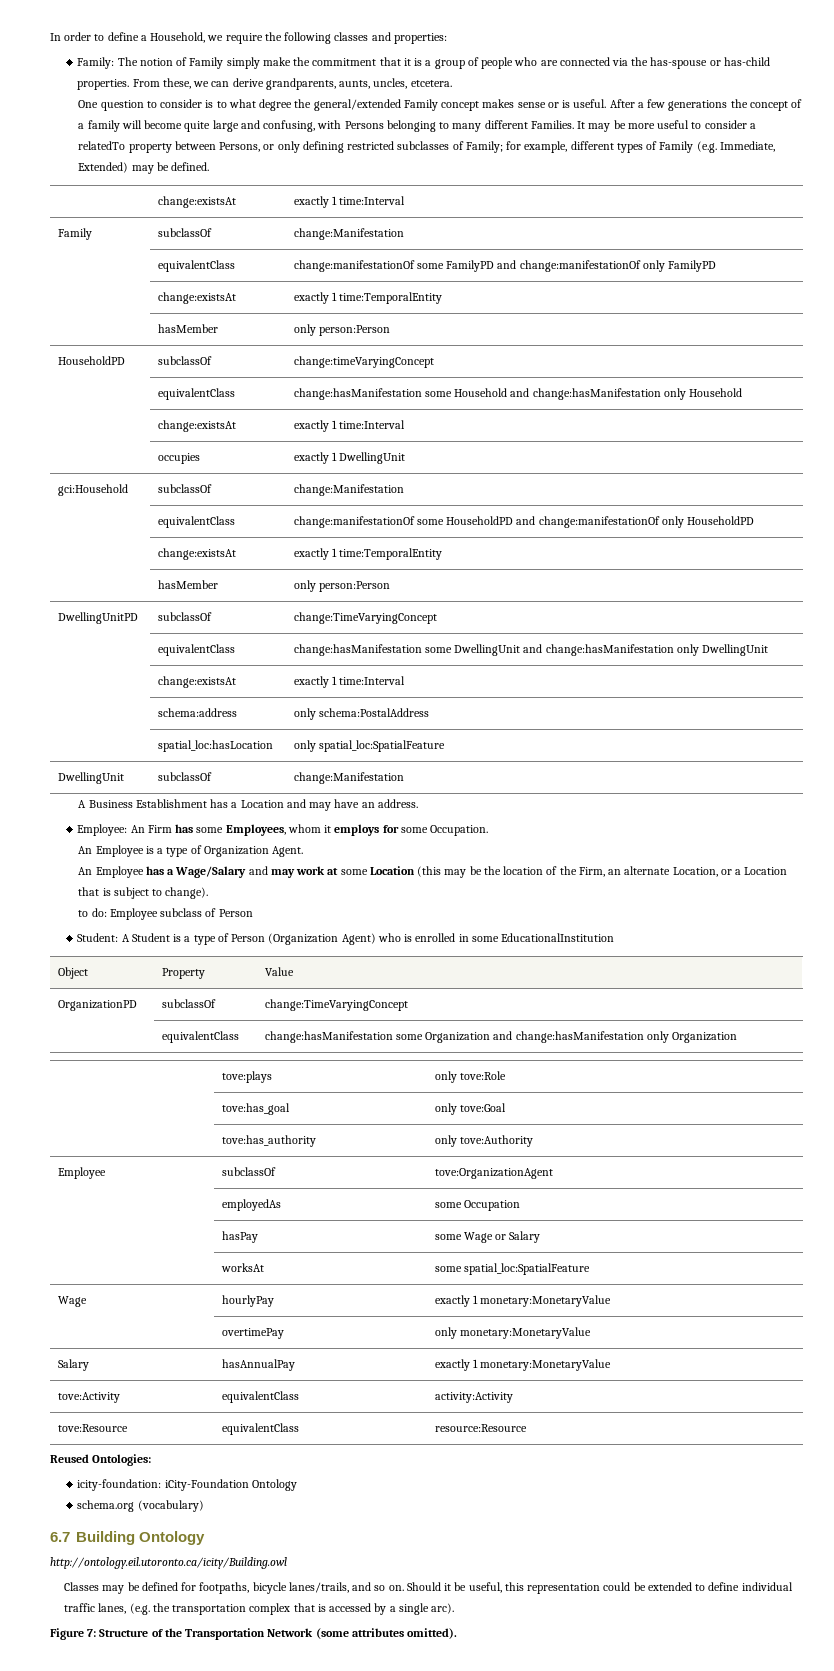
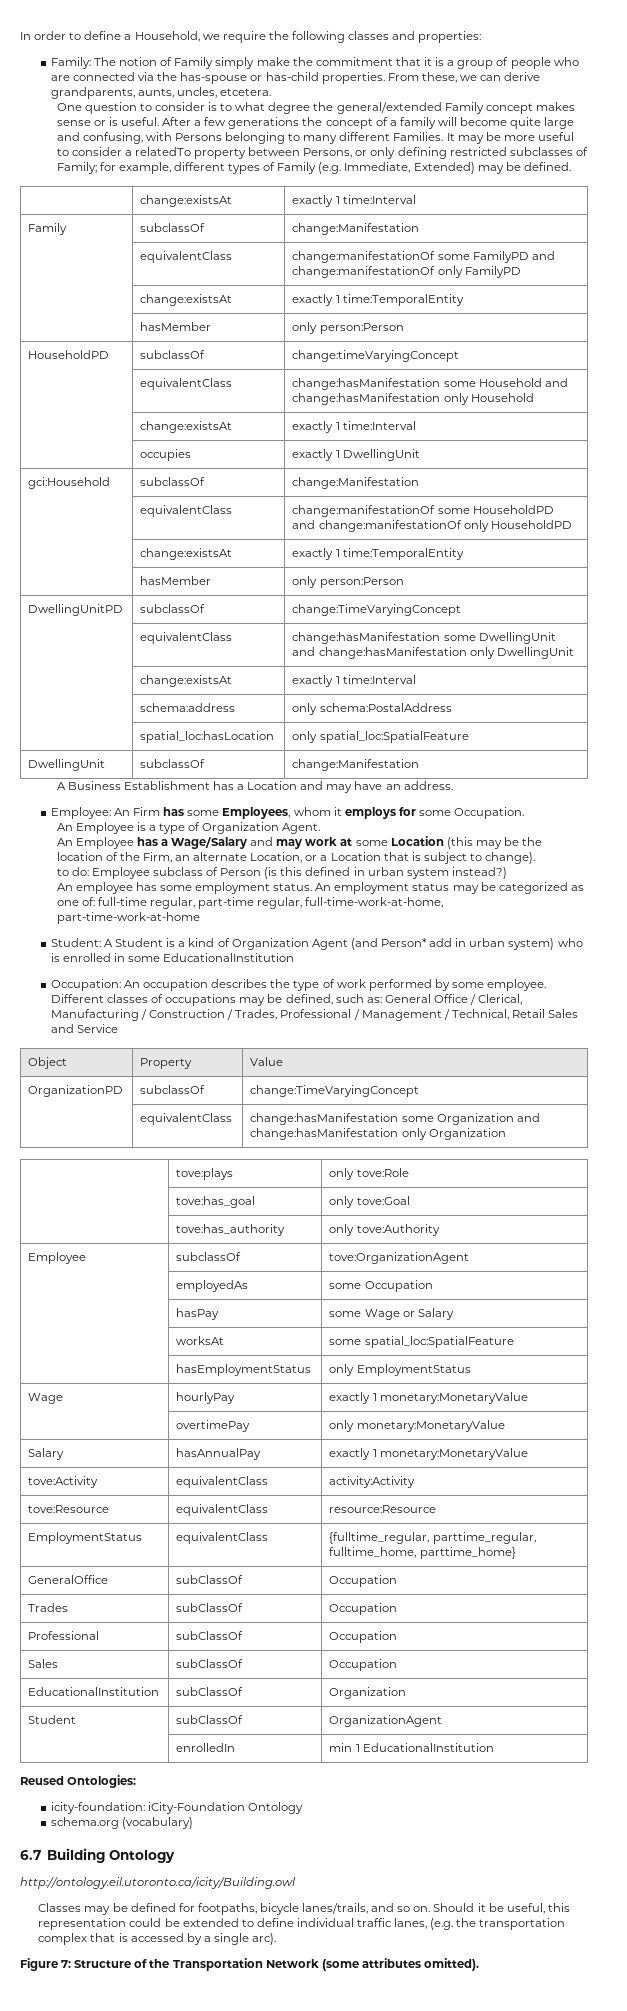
(253, 913) none -> [264,867,507,879] [56,882,584,894] [56,897,444,909] [56,912,200,924] (is this defined in urban system instead?) // An employee has some employment status. An employment status may be categorized as one of: full-time regular, part-time regular, full-time-work-at-home, part-time-work-at-home
[193,933,376,945] type of Person (Organization Agent) -> [188,938,555,950] kind of Organization Agent (and Person* add in urban system)
(615, 937) none -> [50,979,547,991] [50,994,523,1006] [50,1009,579,1021] [50,1024,119,1033] // Occupation: An occupation describes the type of work performed by some employee. Different classes of occupations may be defined, such as: General Office / Clerical, Manufacturing / Construction / Trades, Professional / Management / Technical, Retail Sales and Service
(590, 1269) none -> [176,1364,312,1376] [329,1364,471,1376] // | hasEmploymentStatus | only EmploymentStatus
(527, 1428) none -> [28,1532,143,1544] [176,1532,269,1544] [329,1532,536,1544] [329,1547,516,1559] [28,1575,109,1584] [176,1575,244,1584] [329,1575,398,1587] [28,1603,69,1612] [176,1603,244,1612] [329,1603,398,1615] [28,1631,100,1640] [176,1631,244,1640] [329,1631,398,1643] [28,1659,59,1668] [176,1659,244,1668] [329,1659,398,1671] [28,1687,160,1696] [176,1687,244,1696] [329,1687,407,1699] [28,1715,77,1724] [176,1715,244,1724] [329,1715,443,1727] [176,1743,236,1752] [329,1743,494,1752] // EmploymentStatus | equivalentClass | {fulltime_regular, parttime_regular, fulltime_home, parttime_home} // GeneralOffice | subClassOf | Occupation // Trades | subClassOf | Occupation // Professional | subClassOf | Occupation // Sales | subClassOf | Occupation // EducationalInstitution | subClassOf | Organization // Student | subClassOf | OrganizationAgent // | enrolledIn | min 1 EducationalInstitution

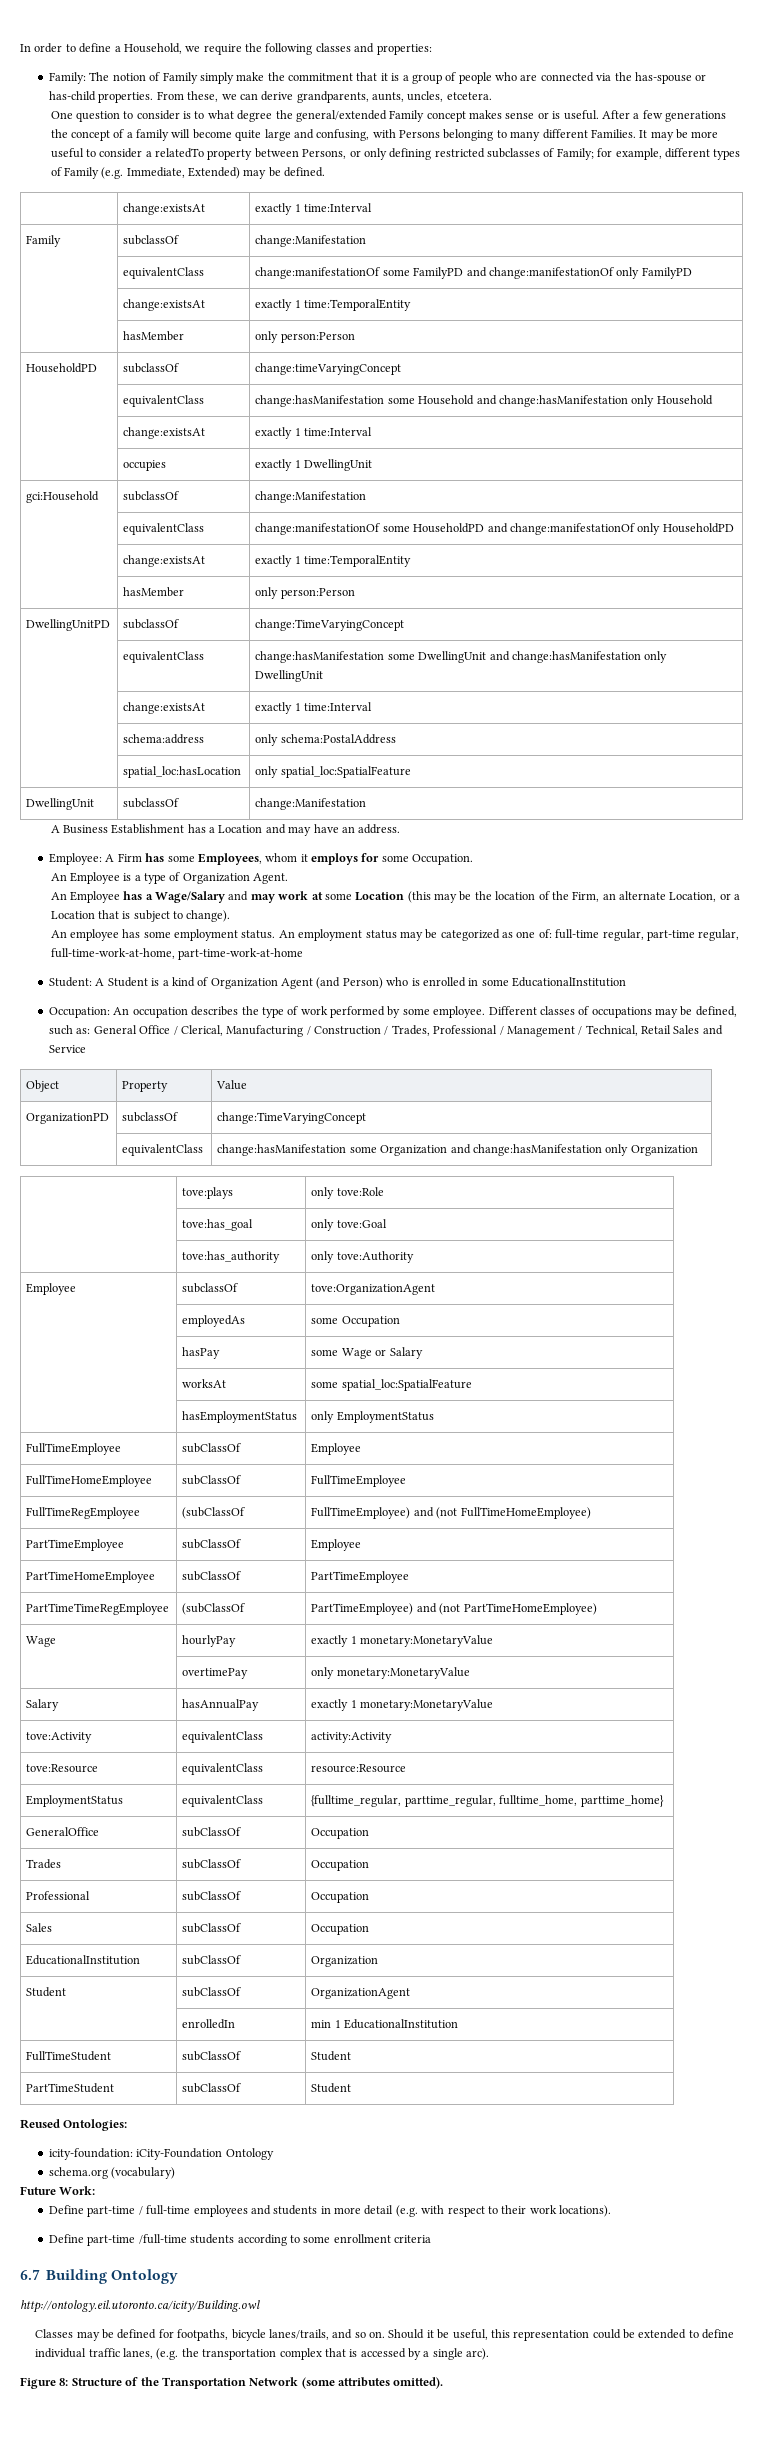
[114,808,131,816] An -> [105,854,115,862] A
[56,867,507,879] // to do: Employee subclass of Person (is this defined in urban system instead?) -> (231, 916) none
[381,938,555,950] Person* add in urban system) -> [342,977,383,989] Person)
(471, 1370) none -> [26,1443,122,1455] [182,1443,242,1453] [311,1443,362,1455] [26,1475,153,1487] [182,1475,242,1485] [311,1475,407,1487] [26,1507,141,1519] [182,1507,246,1519] [311,1507,591,1519] [26,1539,125,1551] [182,1539,242,1549] [311,1539,362,1551] [26,1571,156,1583] [182,1571,242,1581] [311,1571,410,1583] [26,1603,170,1615] [182,1603,246,1615] [311,1603,597,1615] // FullTimeEmployee | subClassOf | Employee // FullTimeHomeEmployee | subClassOf | FullTimeEmployee // FullTimeRegEmployee | (subClassOf | FullTimeEmployee) and (not FullTimeHomeEmployee) // PartTimeEmployee | subClassOf | Employee // PartTimeHomeEmployee | subClassOf | PartTimeEmployee // PartTimeTimeRegEmployee | (subClassOf | PartTimeEmployee) and (not PartTimeHomeEmployee)
(494, 1747) none -> [26,2051,112,2061] [182,2051,242,2061] [311,2051,352,2061] [26,2083,115,2093] [182,2083,242,2093] [311,2083,352,2093] // FullTimeStudent | subClassOf | Student // PartTimeStudent | subClassOf | Student
(194, 1823) none -> [20,2186,96,2195] [49,2205,612,2217] [49,2234,432,2246] // Future Work: // Define part-time / full-time employees and students in more detail (e.g. with respect to their work locations). // Define part-time /full-time students according to some enrollment criteria
[61,1960,72,1968] 7: -> [59,2378,69,2386] 8:

